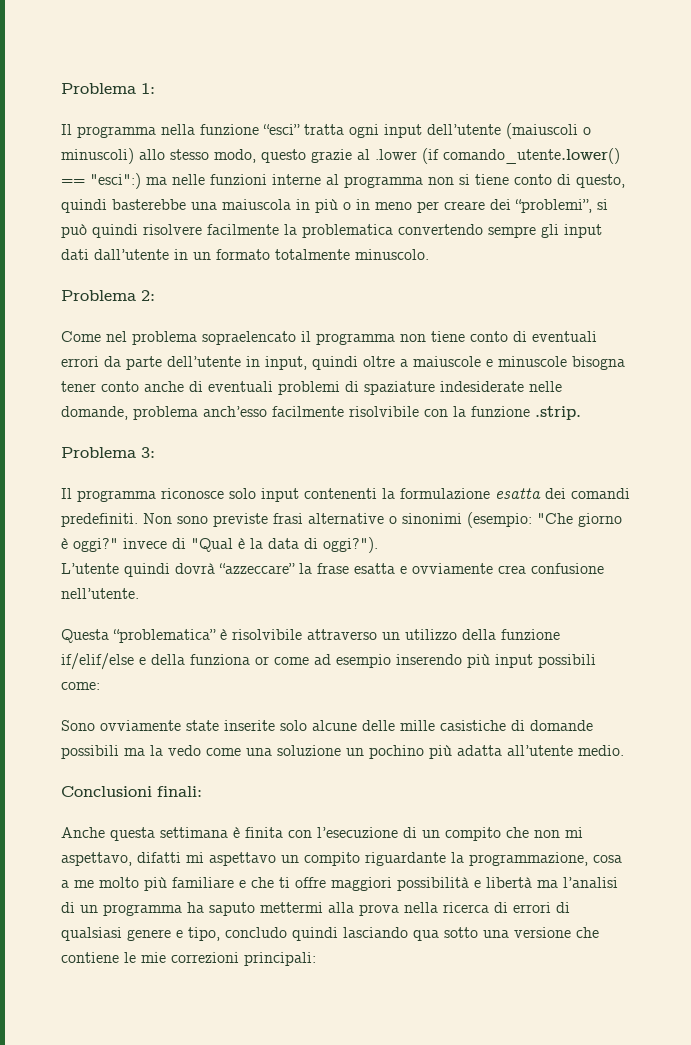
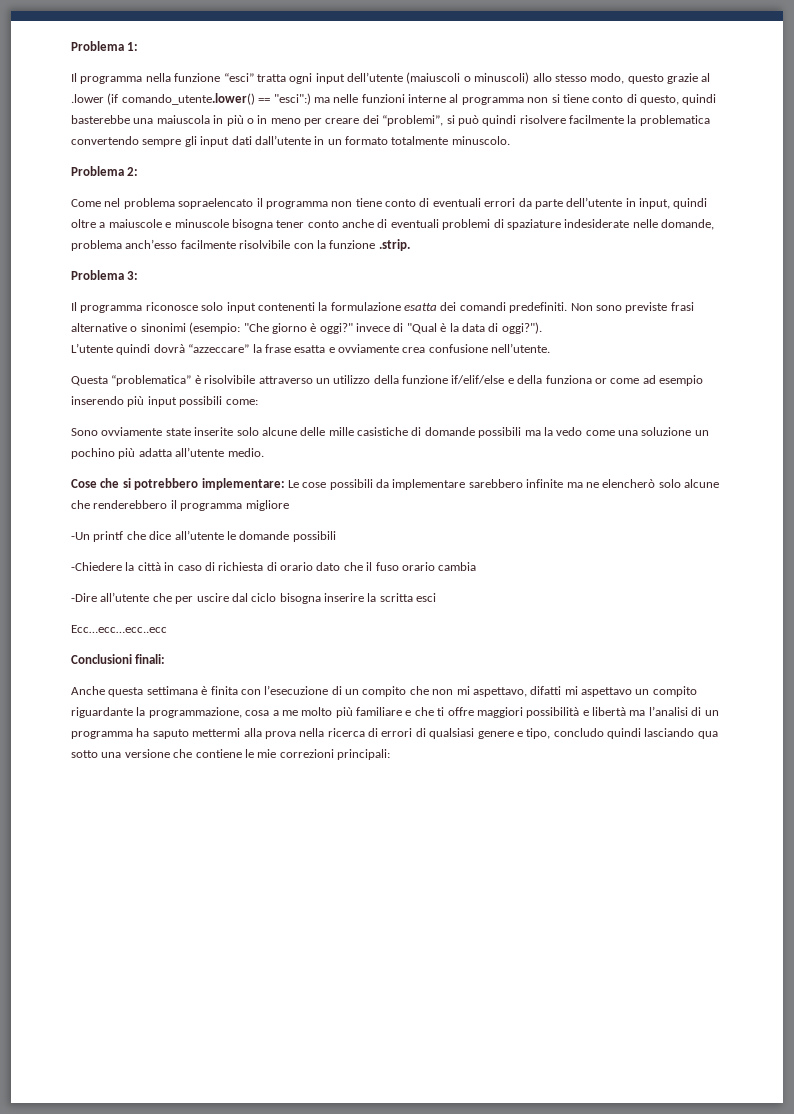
(624, 750) none -> [71,478,719,490] [71,500,289,511] [71,530,336,542] [71,562,477,571] [71,592,437,604] [71,625,167,633] // Cose che si potrebbero implementare: Le cose possibili da implementare sarebbero infinite ma ne elencherò solo alcune che renderebbero il programma migliore // -Un printf che dice all’utente le domande possibili // -Chiedere la città in caso di richiesta di orario dato che il fuso orario cambia // -Dire all’utente che per uscire dal ciclo bisogna inserire la scritta esci // Ecc…ecc…ecc..ecc

